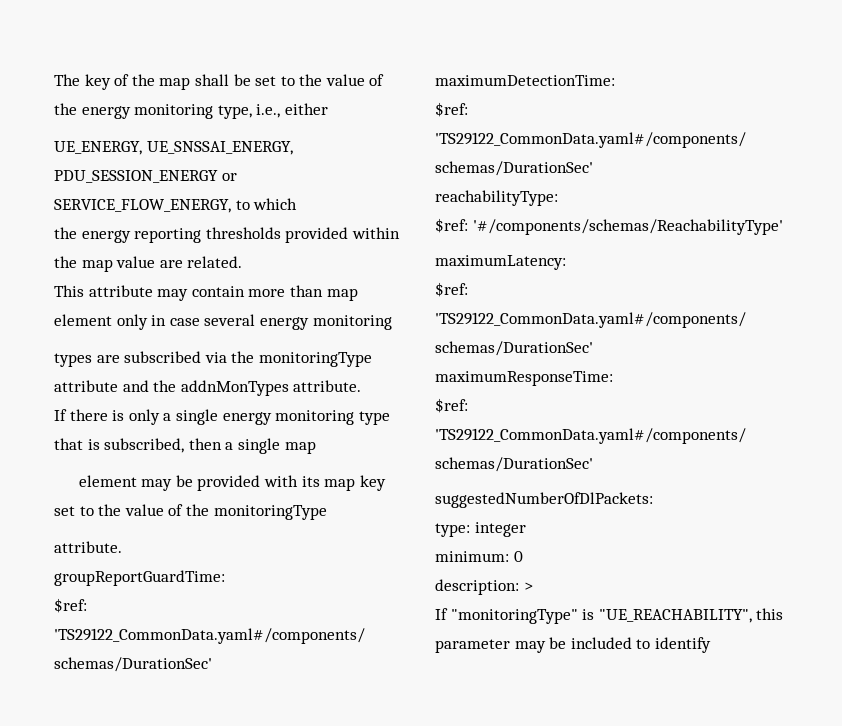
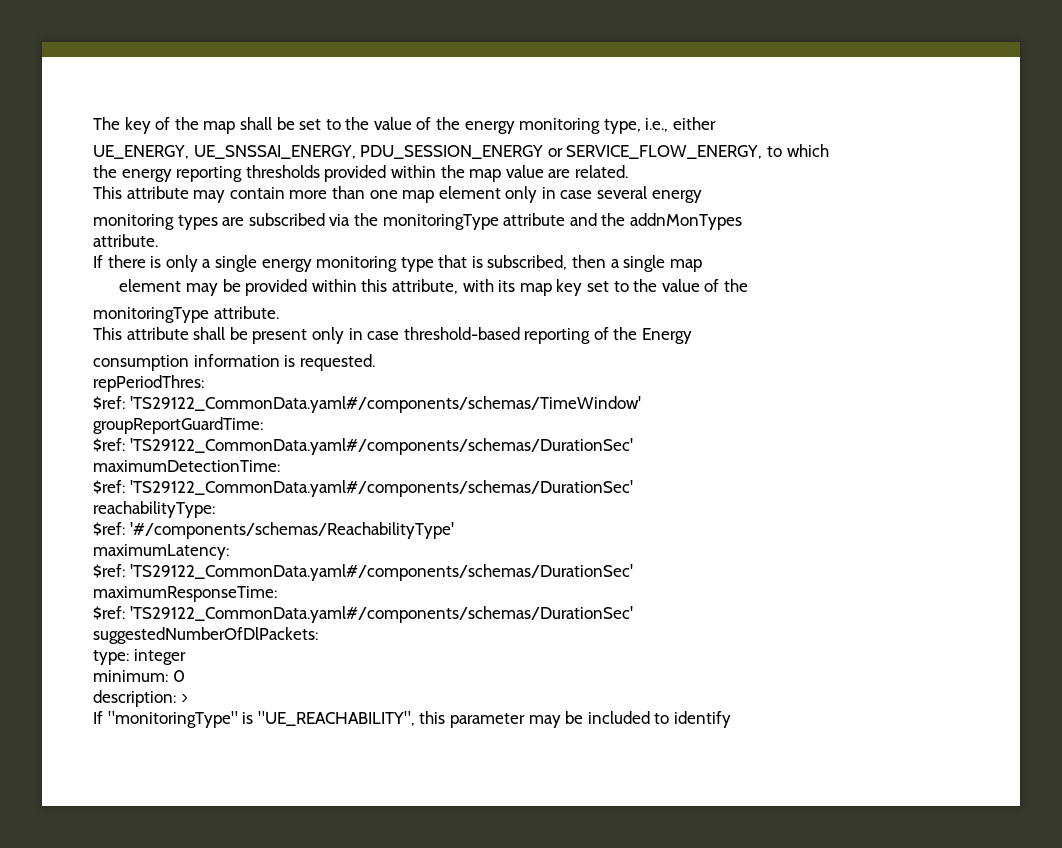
(323, 291) none -> [369,190,398,199] one
[312,315,392,330] monitoring // -> [93,214,174,230] // monitoring
(289, 388) none -> (742, 221) //
(261, 483) none -> [311,279,459,294] within this attribute,
[213,505,327,520] [54,541,122,553] monitoringType // attribute. -> [93,306,279,323] [93,327,693,344] [93,354,375,371] [93,375,204,392] [93,396,641,413] // monitoringType attribute. // This attribute shall be present only in case threshold-based reporting of the Energy // consumption information is requested. // repPeriodThres: // $ref: 'TS29122_CommonData.yaml#/components/schemas/TimeWindow'

